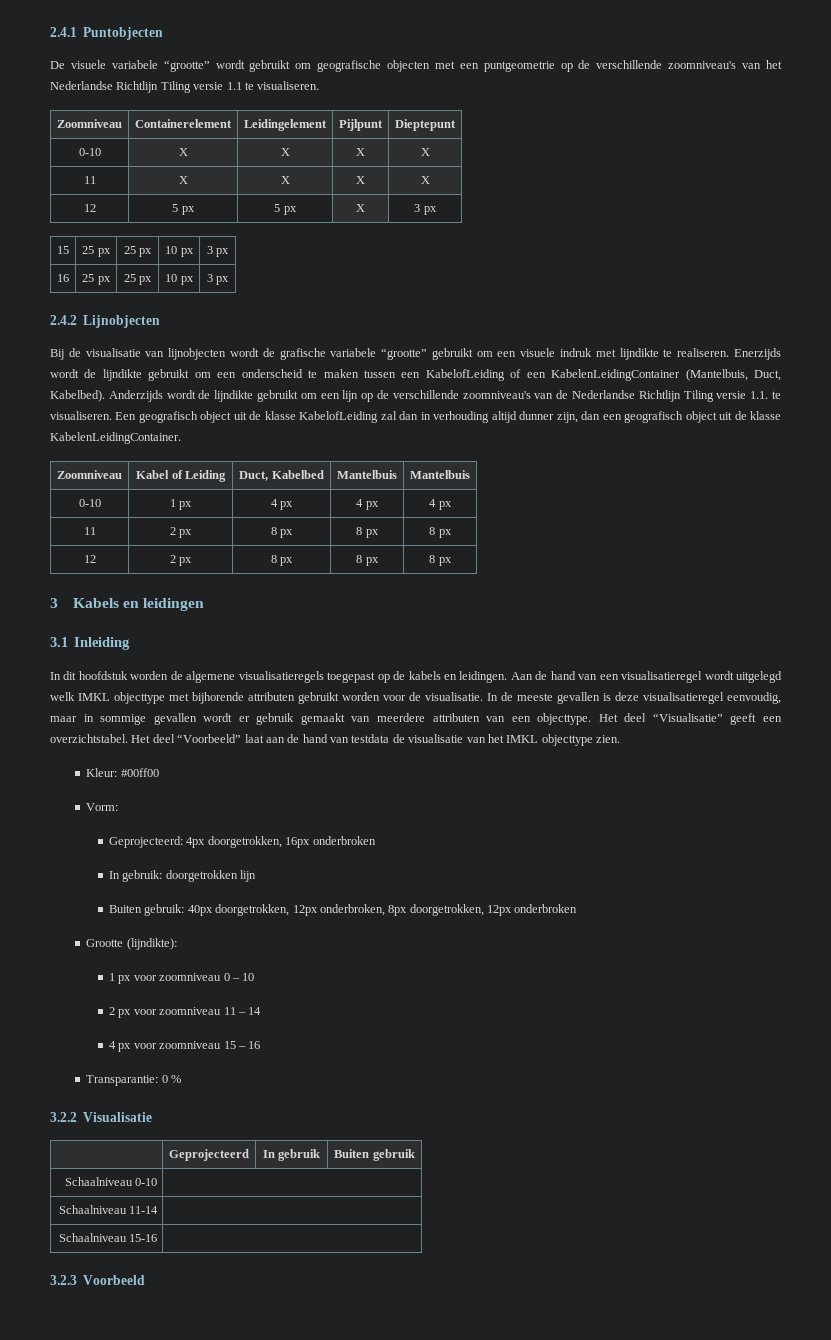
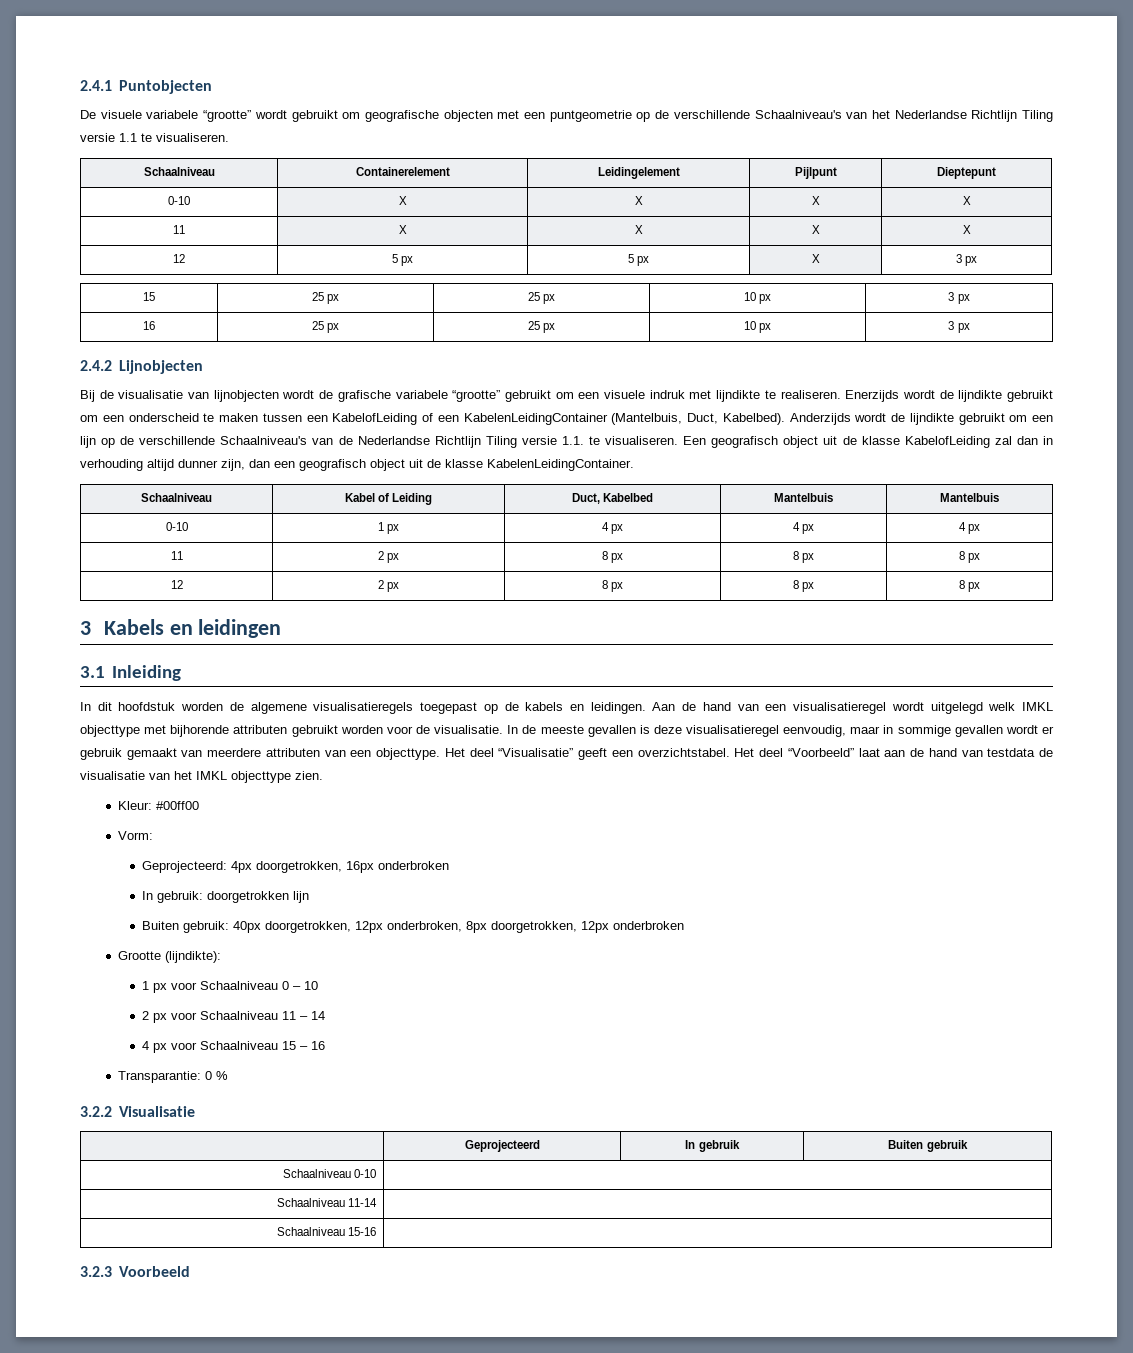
[668,61,737,69] zoomniveau's -> [754,110,842,119] Schaalniveau's
[57,119,122,128] Zoomniveau -> [143,167,215,176] Schaalniveau
[462,391,531,399] zoomniveau's -> [220,436,308,445] Schaalniveau's
[57,470,122,479] Zoomniveau -> [141,493,212,502] Schaalniveau
[159,973,222,981] zoomniveau -> [199,981,278,990] Schaalniveau
[159,1007,222,1015] zoomniveau -> [199,1011,278,1020] Schaalniveau
[159,1041,222,1049] zoomniveau -> [199,1041,278,1050] Schaalniveau

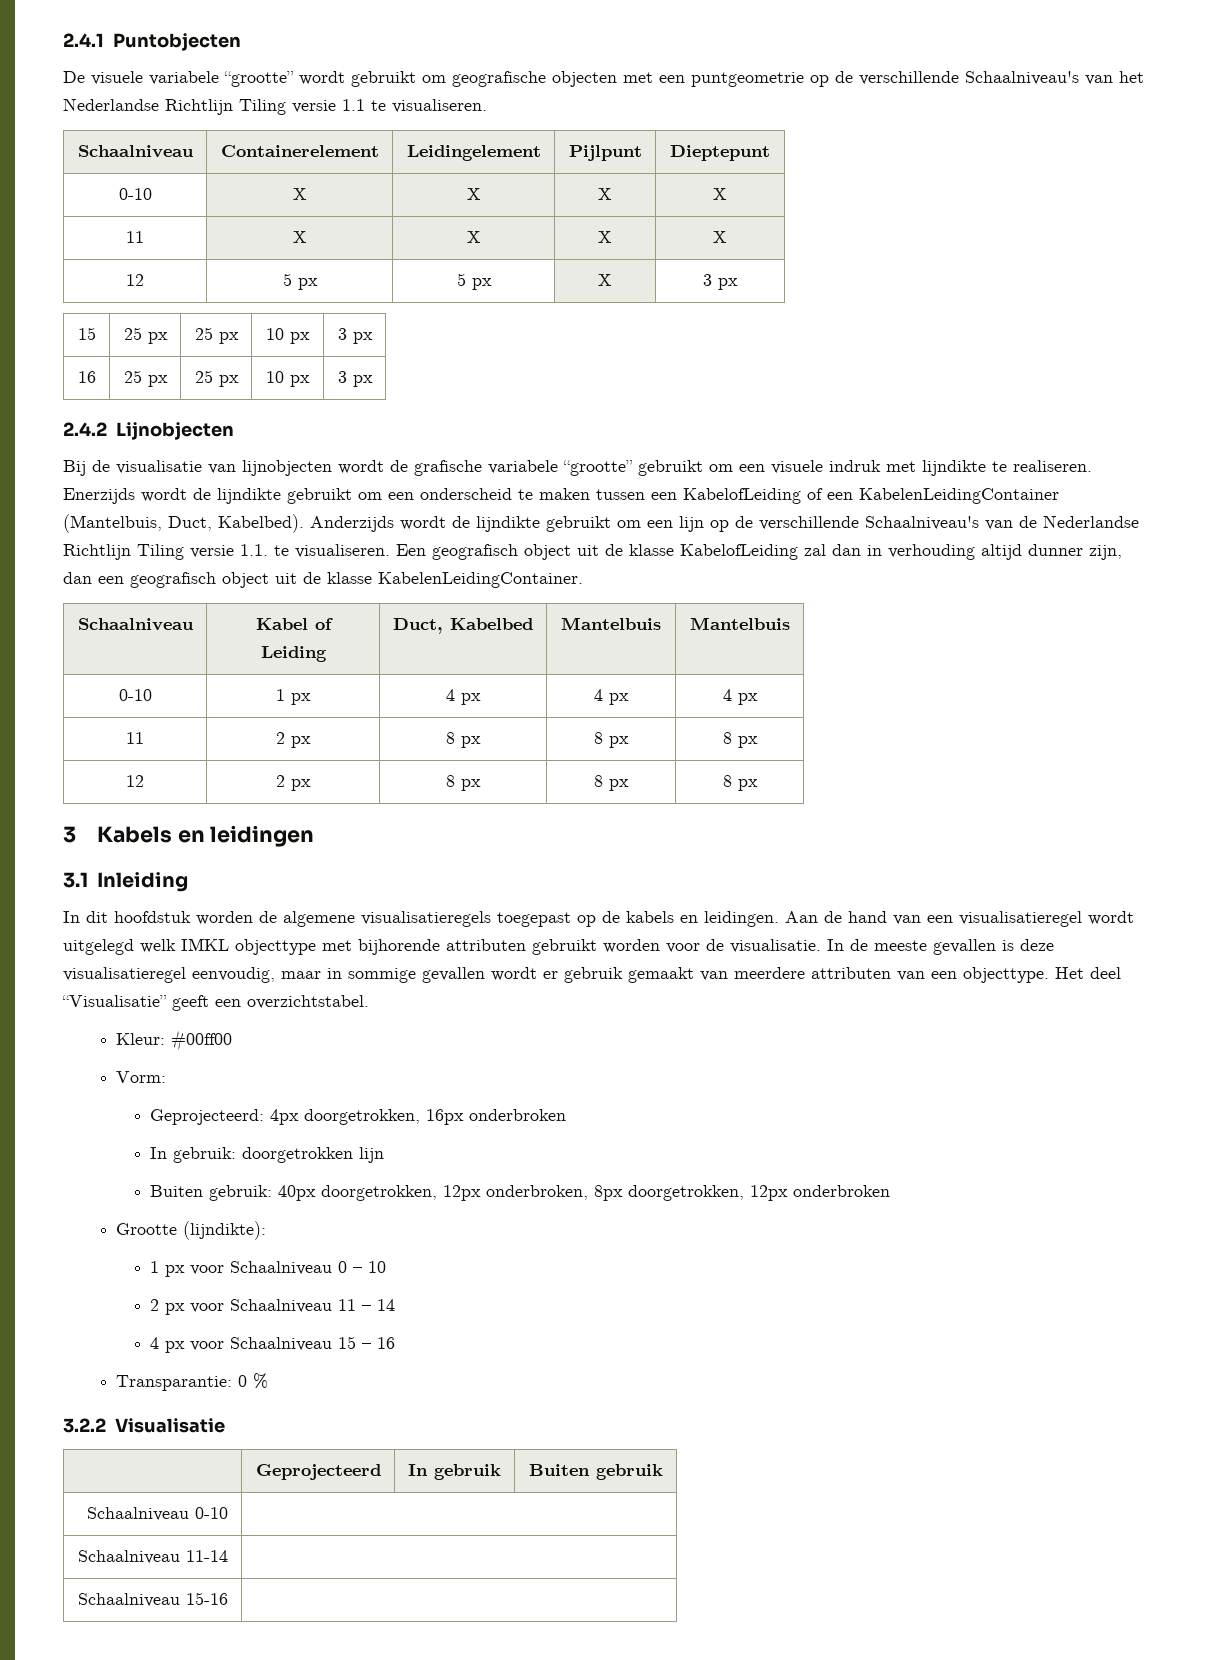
[734,748,1054,757] [80,771,323,783] Het deel “Voorbeeld” laat aan de hand van testdata de visualisatie van het IMKL objecttype zien. -> (369, 1002) none
[80,1266,190,1277] // 3.2.3 Voorbeeld -> (229, 1598) none

